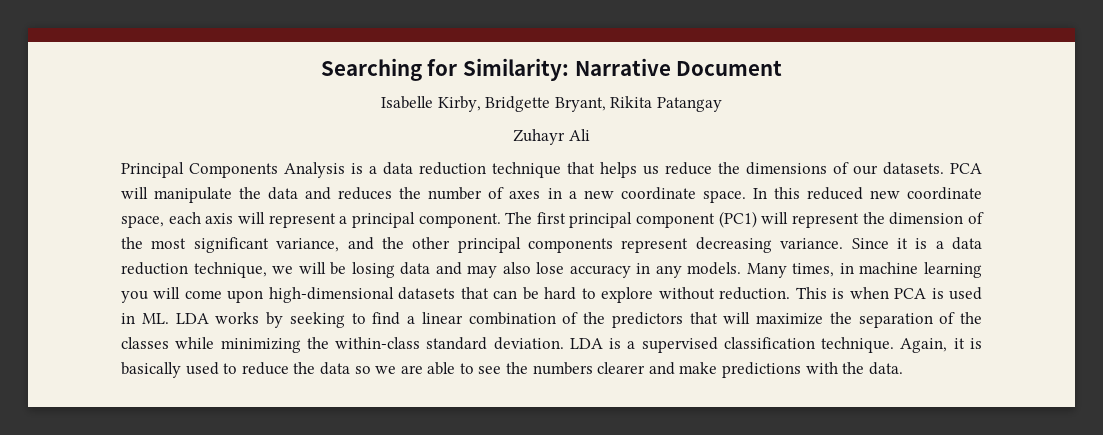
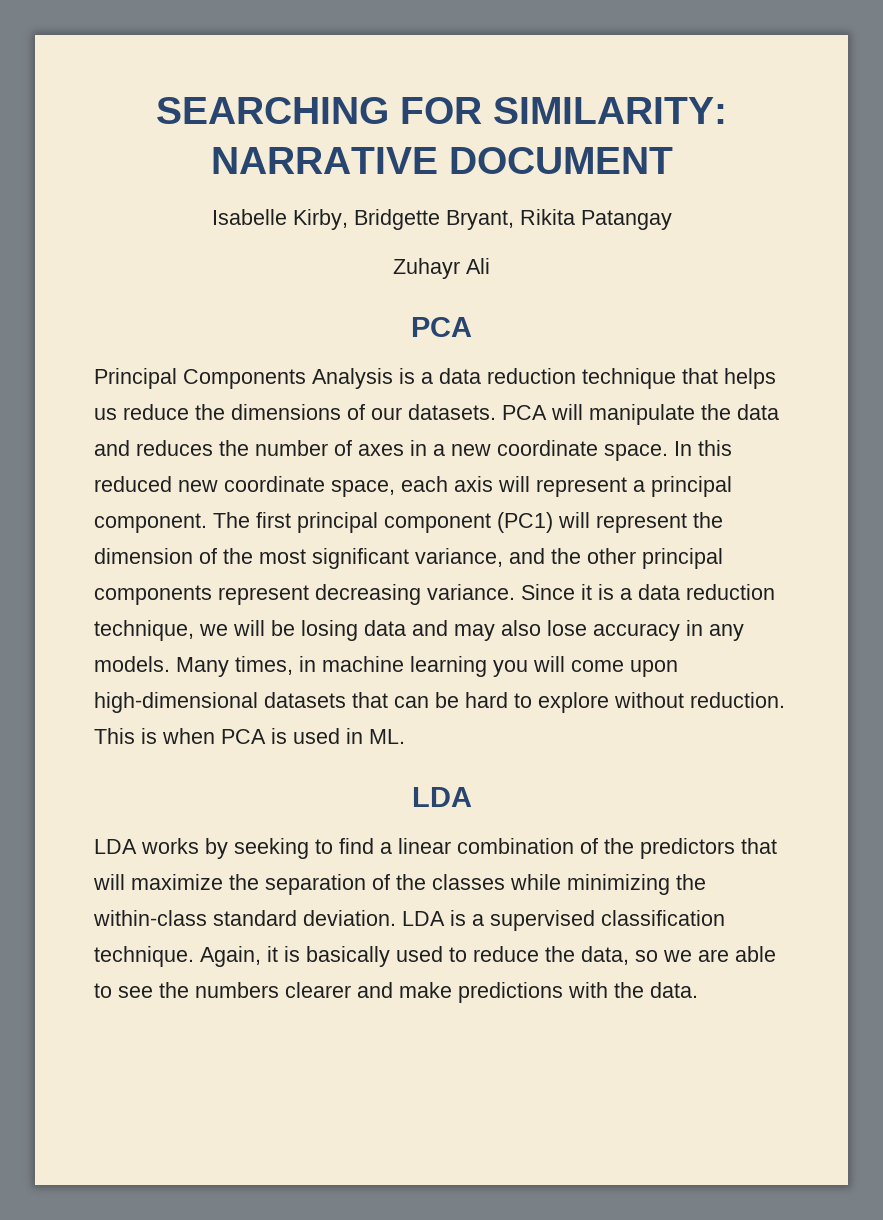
[320,58,783,81] Searching for Similarity: Narrative Document -> [156,97,727,124] [210,147,673,174] SEARCHING FOR SIMILARITY: NARRATIVE DOCUMENT
(590, 135) none -> [411,317,472,337] // PCA
(169, 318) none -> [411,787,472,807] // LDA //
[319,362,350,375] data -> [581,946,629,965] data,

